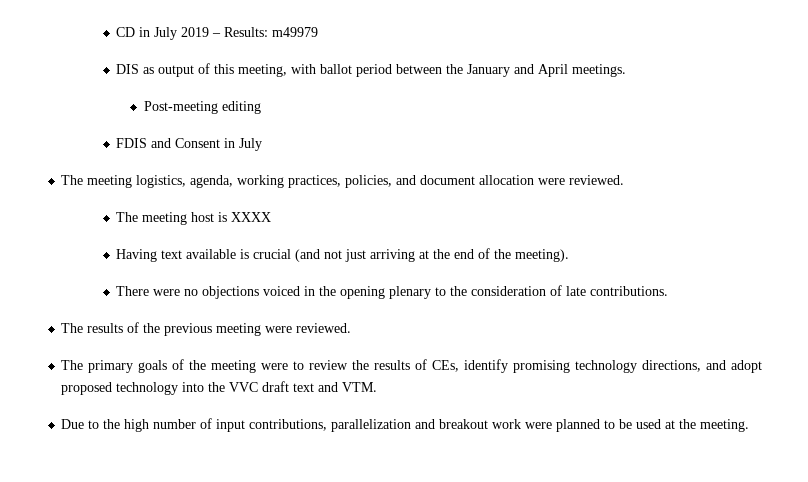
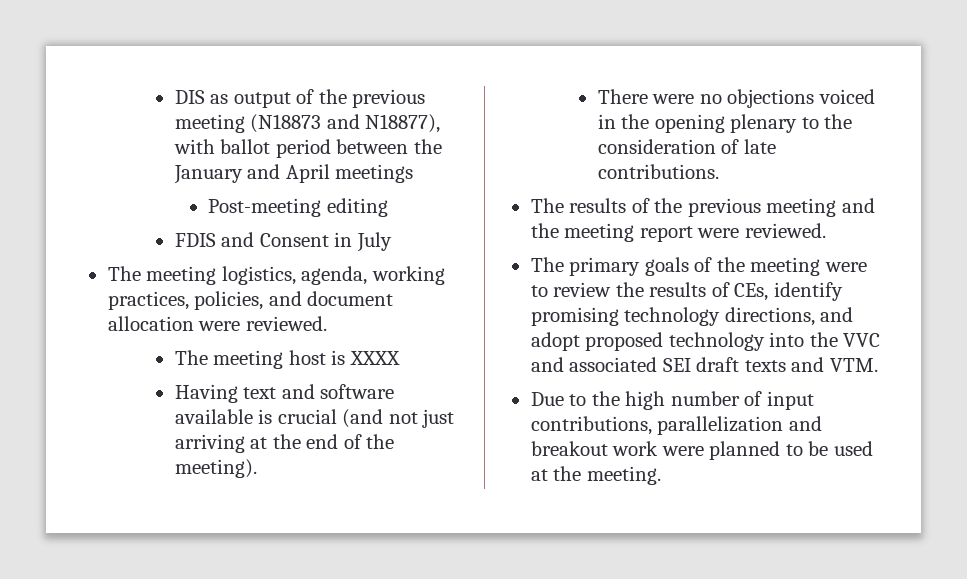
[116,27,319,40] [116,63,288,77] CD in July 2019 – Results: m49979 // DIS as output of this meeting, -> [174,89,426,108] [174,114,441,133] DIS as output of the previous meeting (N18873 and N18877),
[572,64,627,77] meetings. -> [335,164,414,183] meetings
(183, 254) none -> [281,384,395,399] and software
(262, 329) none -> [841,198,875,213] [530,223,693,242] and the meeting report
[262,381,315,392] draft text -> [530,357,786,372] and associated SEI draft texts

